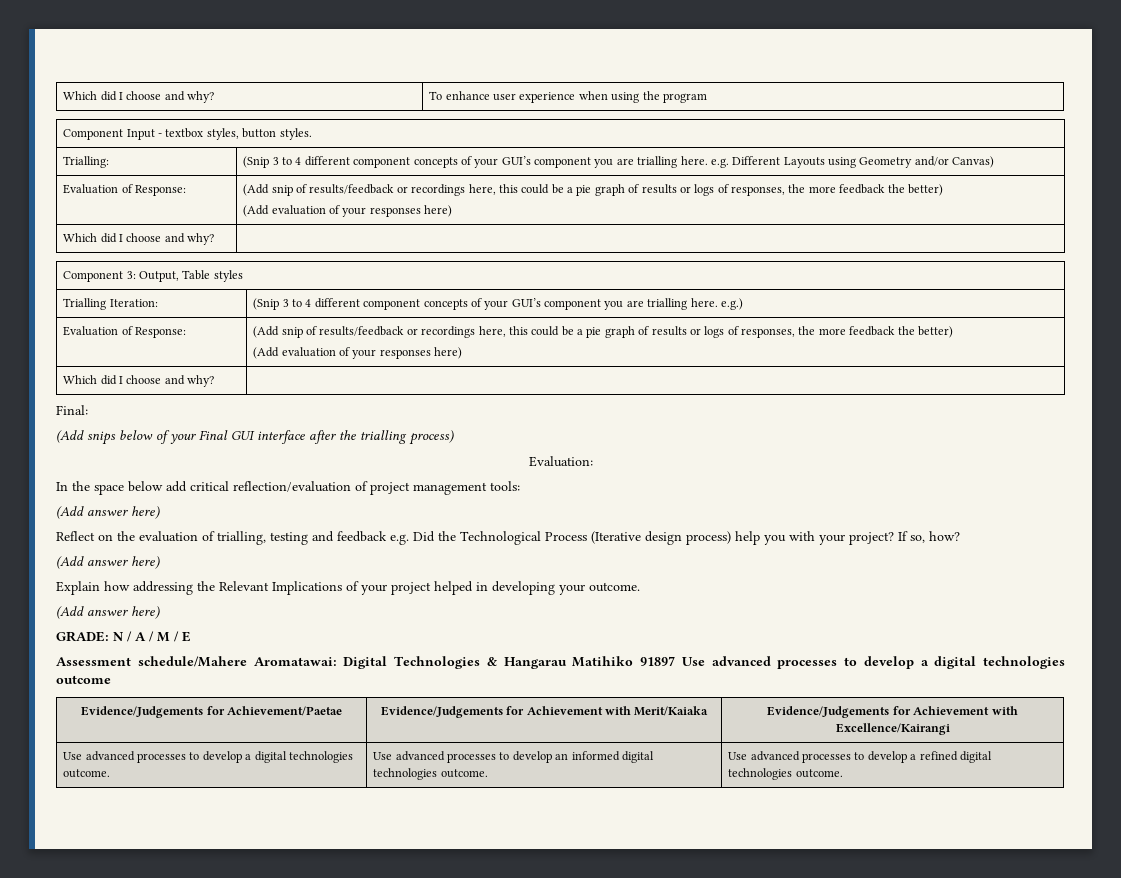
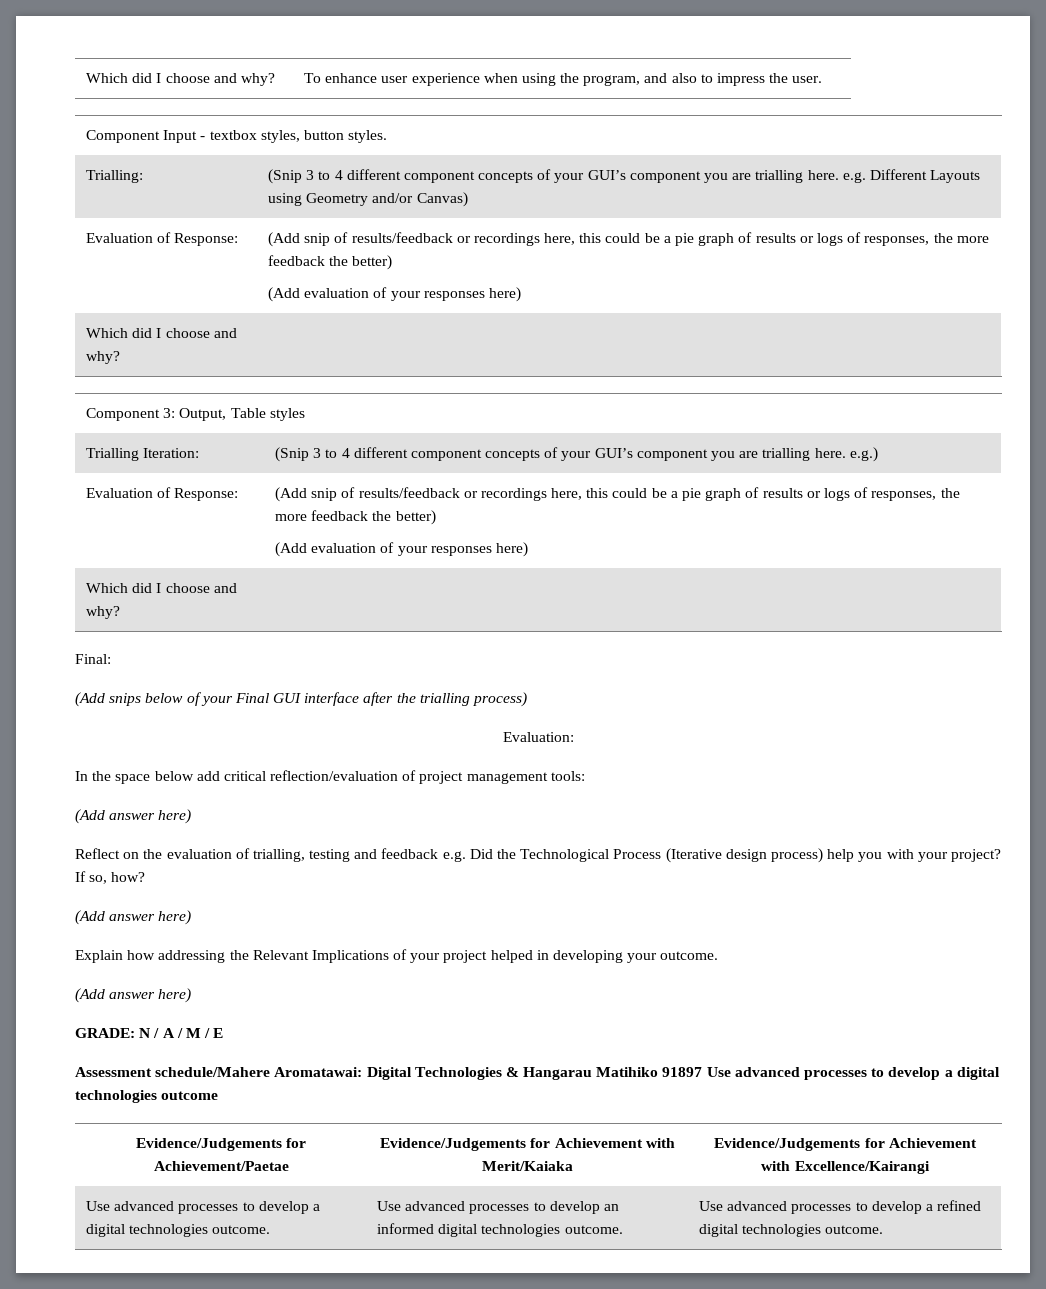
[662,93,707,103] program -> [583,73,823,86] program, and also to impress the user.

